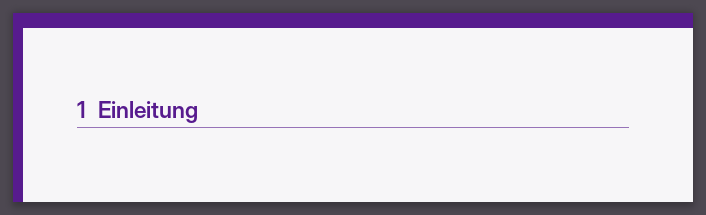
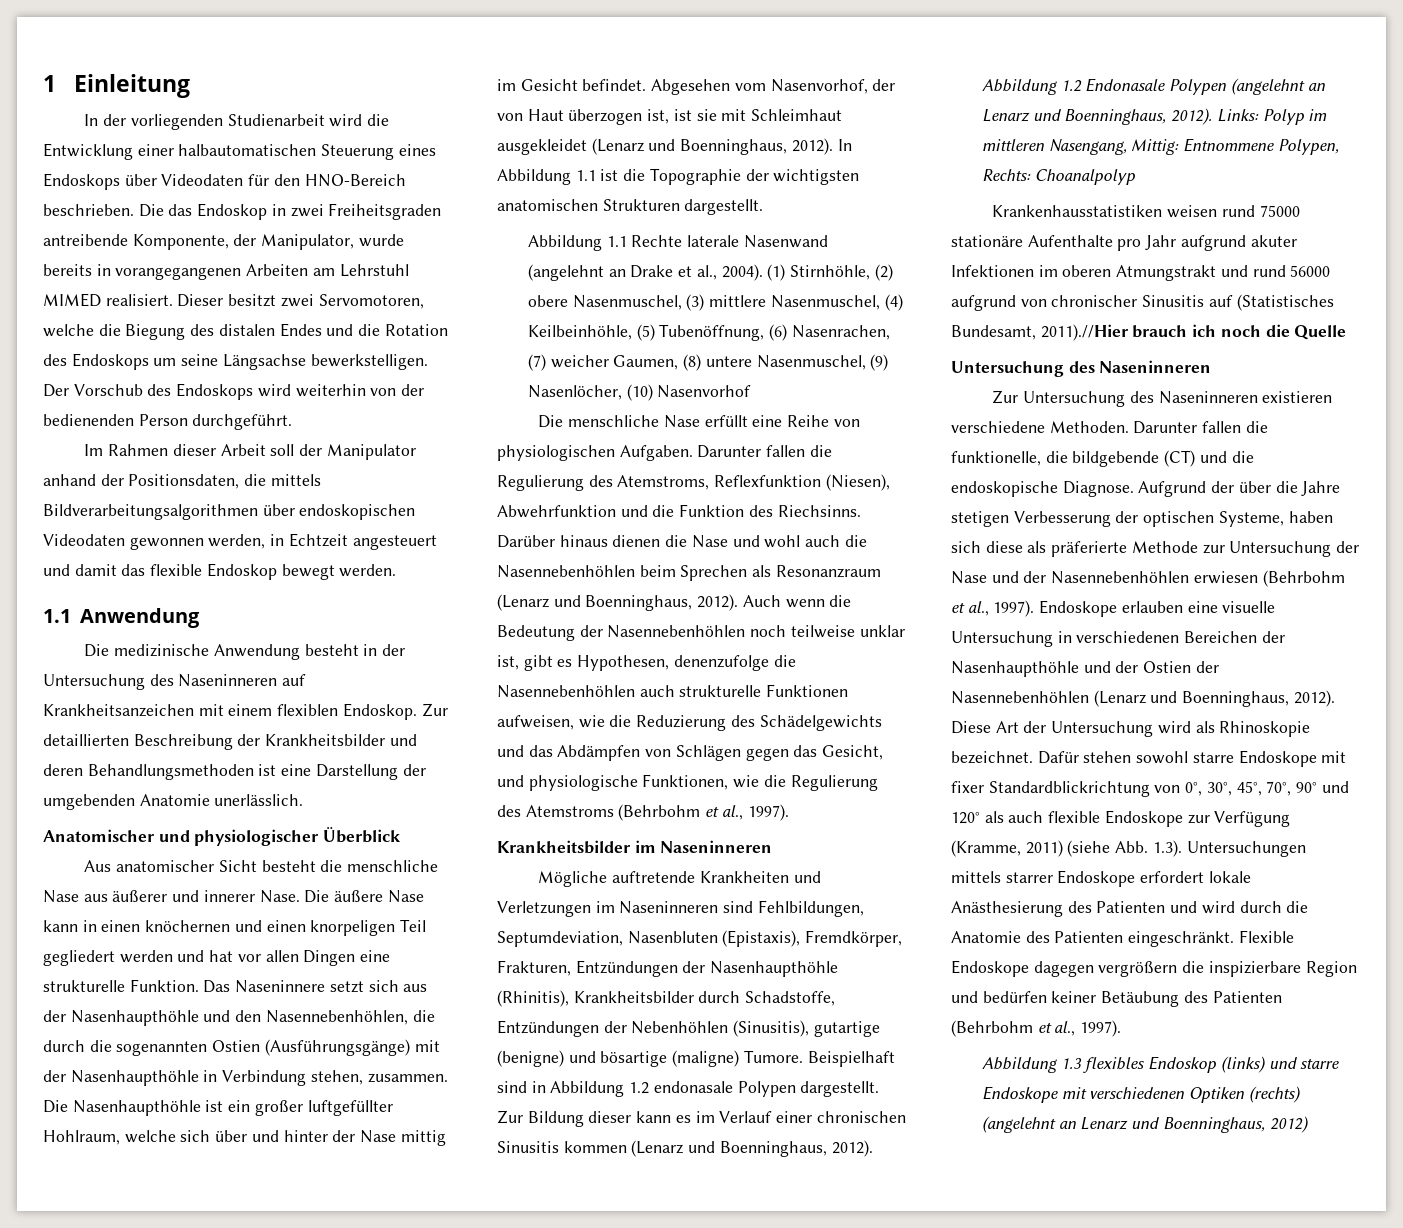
(198, 112) none -> [84,114,390,130] [43,143,436,160] [43,173,406,190] [43,203,442,220] [43,234,404,250] [43,264,409,280] [43,293,424,309] [43,323,448,340] [43,353,428,370] [43,383,425,400] [43,414,293,430] [84,444,416,460] [43,474,321,489] [43,504,416,520] [43,533,437,550] [43,563,397,580] [43,608,200,628] [84,644,406,660] [43,674,307,690] [43,703,448,720] [43,734,417,750] [43,764,426,780] [43,794,304,810] [43,827,402,846] [84,860,439,872] [43,890,424,903] [43,919,427,936] [43,950,391,966] [43,979,428,993] [43,1010,435,1026] [43,1039,440,1056] [43,1070,448,1086] [43,1100,393,1116] [43,1130,446,1146] [497,79,896,95] [497,109,843,125] [497,138,852,155] [497,168,860,185] [497,199,764,215] [527,235,828,251] [527,264,893,281] [527,294,903,311] [527,324,890,341] [527,354,889,371] [527,384,752,401] [538,415,860,428] [497,445,832,461] [497,474,890,491] [497,504,861,518] [497,535,867,548] [497,565,881,581] [497,594,852,611] [497,625,905,641] [497,655,796,671] [497,684,849,698] [497,715,882,731] [497,745,884,761] [497,774,878,791] [497,804,789,821] [497,840,773,854] [538,871,821,887] [497,900,864,917] [497,930,903,947] [497,960,839,977] [497,990,836,1007] [497,1020,880,1037] [497,1050,895,1067] [497,1081,880,1097] [497,1110,906,1127] [497,1140,873,1157] [981,78,1326,95] [981,108,1328,125] [981,138,1339,155] [981,169,1135,185] [992,205,1300,218] [951,235,1297,251] [951,265,1331,281] [951,294,1334,311] [951,324,1347,341] [951,360,1212,377] [992,390,1333,407] [951,421,1268,434] [951,450,1254,467] [951,481,1341,497] [951,511,1333,527] [951,541,1360,557] [951,570,1345,587] [951,600,1276,617] [951,631,1285,647] [951,661,1219,677] [951,690,1335,707] [951,721,1311,737] [951,750,1347,767] [951,781,1349,797] [951,810,1291,827] [951,840,1306,857] [951,870,1251,887] [951,901,1309,917] [951,930,1294,947] [951,960,1357,977] [951,991,1282,1007] [951,1020,1122,1037] [981,1056,1340,1073] [981,1086,1301,1103] [981,1116,1309,1133] // In der vorliegenden Studienarbeit wird die Entwicklung einer halbautomatischen Steuerung eines Endoskops über Videodaten für den HNO-Bereich beschrieben. Die das Endoskop in zwei Freiheitsgraden antreibende Komponente, der Manipulator, wurde bereits in vorangegangenen Arbeiten am Lehrstuhl MIMED realisiert. Dieser besitzt zwei Servomotoren, welche die Biegung des distalen Endes und die Rotation des Endoskops um seine Längsachse bewerkstelligen. Der Vorschub des Endoskops wird weiterhin von der bedienenden Person durchgeführt. // Im Rahmen dieser Arbeit soll der Manipulator anhand der Positionsdaten, die mittels Bildverarbeitungsalgorithmen über endoskopischen Videodaten gewonnen werden, in Echtzeit angesteuert und damit das flexible Endoskop bewegt werden. // 1.1 Anwendung // Die medizinische Anwendung besteht in der Untersuchung des Naseninneren auf Krankheitsanzeichen mit einem flexiblen Endoskop. Zur detaillierten Beschreibung der Krankheitsbilder und deren Behandlungsmethoden ist eine Darstellung der umgebenden Anatomie unerlässlich. // Anatomischer und physiologischer Überblick // Aus anatomischer Sicht besteht die menschliche Nase aus äußerer und innerer Nase. Die äußere Nase kann in einen knöchernen und einen knorpeligen Teil gegliedert werden und hat vor allen Dingen eine strukturelle Funktion. Das Naseninnere setzt sich aus der Nasenhaupthöhle und den Nasennebenhöhlen, die durch die sogenannten Ostien (Ausführungsgänge) mit der Nasenhaupthöhle in Verbindung stehen, zusammen. Die Nasenhaupthöhle ist ein großer luftgefüllter Hohlraum, welche sich über und hinter der Nase mittig im Gesicht befindet. Abgesehen vom Nasenvorhof, der von Haut überzogen ist, ist sie mit Schleimhaut ausgekleidet (Lenarz und Boenninghaus, 2012). In Abbildung 1.1 ist die Topographie der wichtigsten anatomischen Strukturen dargestellt. // Abbildung 1.1 Rechte laterale Nasenwand (angelehnt an Drake et al., 2004). (1) Stirnhöhle, (2) obere Nasenmuschel, (3) mittlere Nasenmuschel, (4) Keilbeinhöhle, (5) Tubenöffnung, (6) Nasenrachen, (7) weicher Gaumen, (8) untere Nasenmuschel, (9) Nasenlöcher, (10) Nasenvorhof // Die menschliche Nase erfüllt eine Reihe von physiologischen Aufgaben. Darunter fallen die Regulierung des Atemstroms, Reflexfunktion (Niesen), Abwehrfunktion und die Funktion des Riechsinns. Darüber hinaus dienen die Nase und wohl auch die Nasennebenhöhlen beim Sprechen als Resonanzraum (Lenarz und Boenninghaus, 2012). Auch wenn die Bedeutung der Nasennebenhöhlen noch teilweise unklar ist, gibt es Hypothesen, denenzufolge die Nasennebenhöhlen auch strukturelle Funktionen aufweisen, wie die Reduzierung des Schädelgewichts und das Abdämpfen von Schlägen gegen das Gesicht, und physiologische Funktionen, wie die Regulierung des Atemstroms (Behrbohm et al., 1997). // Krankheitsbilder im Naseninneren // Mögliche auftretende Krankheiten und Verletzungen im Naseninneren sind Fehlbildungen, Septumdeviation, Nasenbluten (Epistaxis), Fremdkörper, Frakturen, Entzündungen der Nasenhaupthöhle (Rhinitis), Krankheitsbilder durch Schadstoffe, Entzündungen der Nebenhöhlen (Sinusitis), gutartige (benigne) und bösartige (maligne) Tumore. Beispielhaft sind in Abbildung 1.2 endonasale Polypen dargestellt. Zur Bildung dieser kann es im Verlauf einer chronischen Sinusitis kommen (Lenarz und Boenninghaus, 2012). // Abbildung 1.2 Endonasale Polypen (angelehnt an Lenarz und Boenninghaus, 2012). Links: Polyp im mittleren Nasengang, Mittig: Entnommene Polypen, Rechts: Choanalpolyp // Krankenhausstatistiken weisen rund 75000 stationäre Aufenthalte pro Jahr aufgrund akuter Infektionen im oberen Atmungstrakt und rund 56000 aufgrund von chronischer Sinusitis auf (Statistisches Bundesamt, 2011).//Hier brauch ich noch die Quelle // Untersuchung des Naseninneren // Zur Untersuchung des Naseninneren existieren verschiedene Methoden. Darunter fallen die funktionelle, die bildgebende (CT) und die endoskopische Diagnose. Aufgrund der über die Jahre stetigen Verbesserung der optischen Systeme, haben sich diese als präferierte Methode zur Untersuchung der Nase und der Nasennebenhöhlen erwiesen (Behrbohm et al., 1997). Endoskope erlauben eine visuelle Untersuchung in verschiedenen Bereichen der Nasenhaupthöhle und der Ostien der Nasennebenhöhlen (Lenarz und Boenninghaus, 2012). Diese Art der Untersuchung wird als Rhinoskopie bezeichnet. Dafür stehen sowohl starre Endoskope mit fixer Standardblickrichtung von 0°, 30°, 45°, 70°, 90° und 120° als auch flexible Endoskope zur Verfügung (Kramme, 2011) (siehe Abb. 1.3). Untersuchungen mittels starrer Endoskope erfordert lokale Anästhesierung des Patienten und wird durch die Anatomie des Patienten eingeschränkt. Flexible Endoskope dagegen vergrößern die inspizierbare Region und bedürfen keiner Betäubung des Patienten (Behrbohm et al., 1997). // Abbildung 1.3 flexibles Endoskop (links) und starre Endoskope mit verschiedenen Optiken (rechts) (angelehnt an Lenarz und Boenninghaus, 2012)

